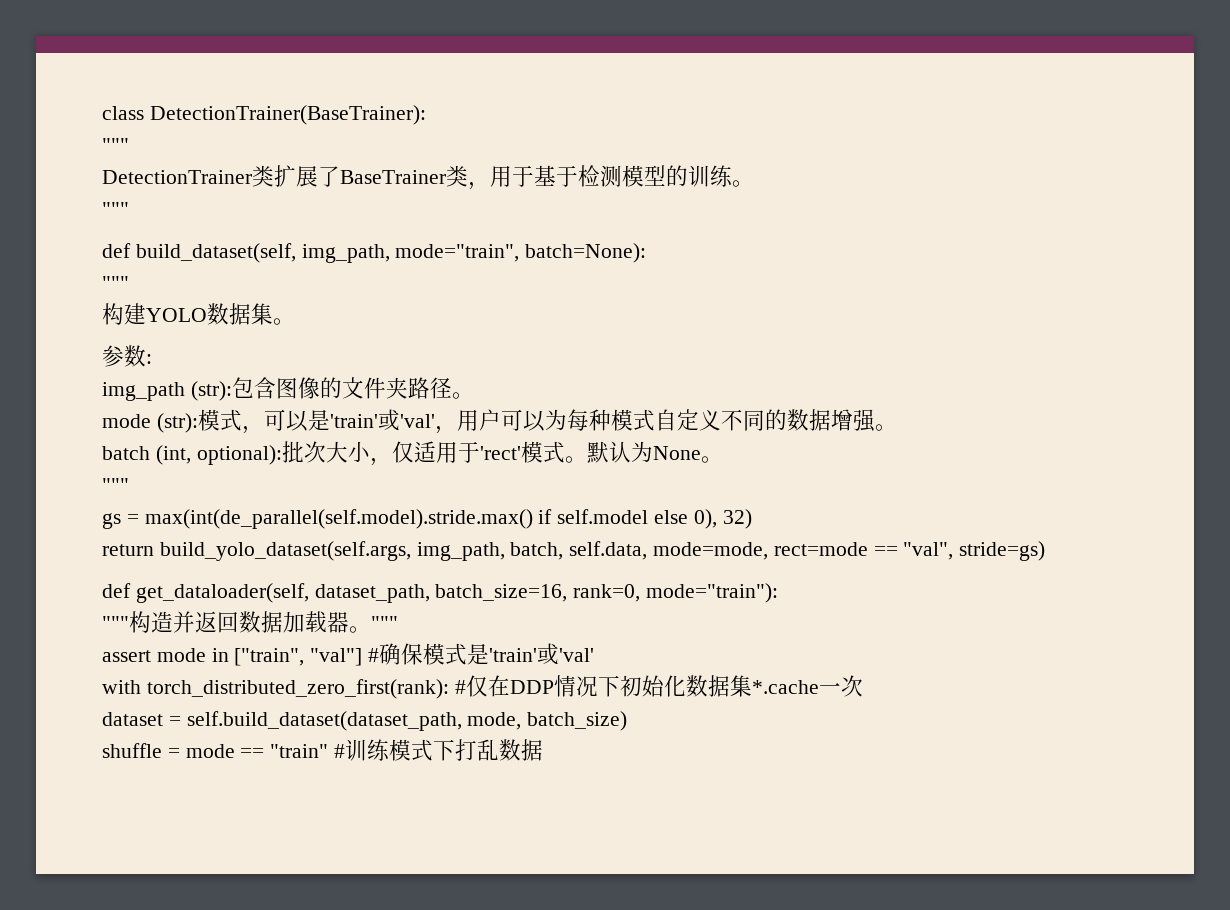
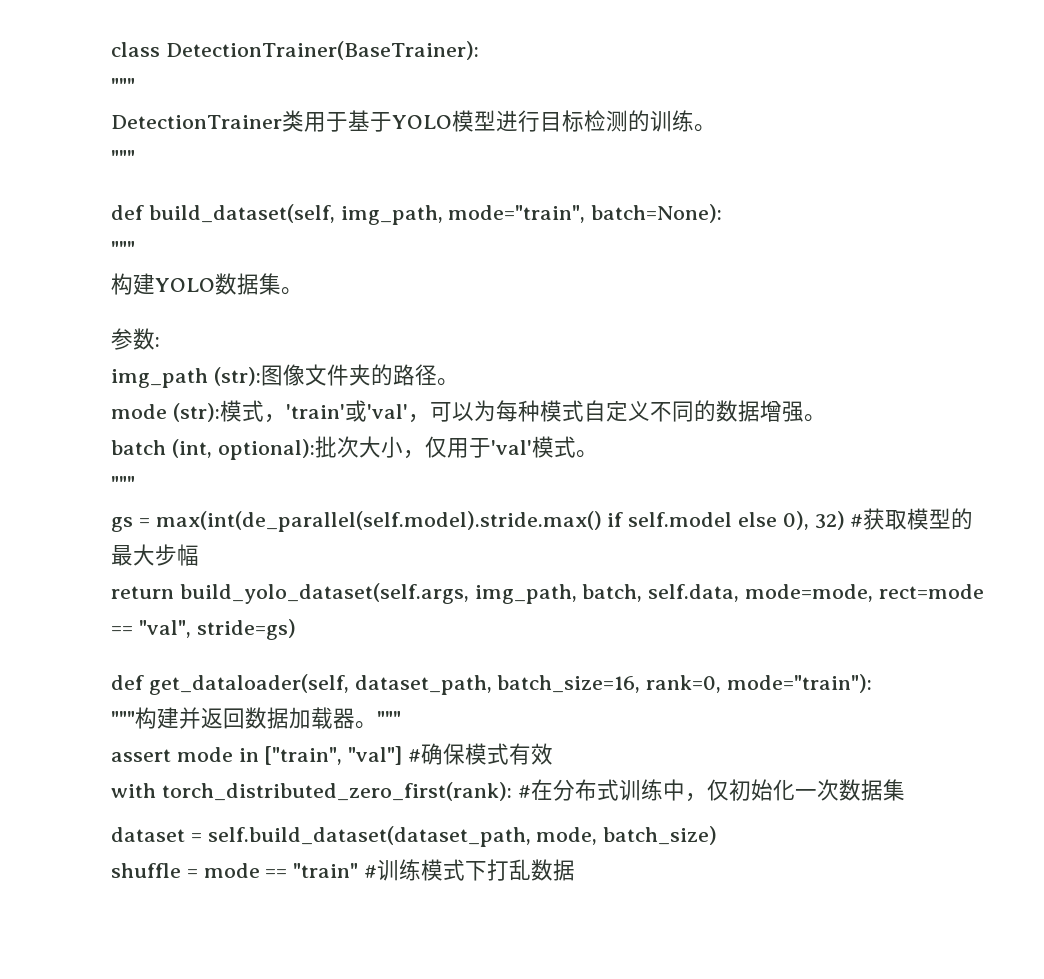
[274,165,666,190] 扩展了BaseTrainer类，用于基于检测模型 -> [303,110,628,132] 用于基于YOLO模型进行目标检测
[231,377,408,399] 包含图像的文件夹 -> [260,364,393,386] 图像文件夹的
[263,409,330,432] 可以是 -> (286, 418) none
[456,409,501,431] 用户 -> (430, 418) none
[413,441,521,463] 适用于'rect' -> [446,438,532,458] 用于'val'
[586,441,723,463] 默认为None。 -> (598, 454) none
(752, 519) none -> [850,508,974,530] [111,544,199,566] #获取模型的最大步幅
[151,611,173,633] 造 -> [157,707,179,729] 建
[467,643,595,665] 是'train'或'val' -> [509,743,554,765] 有效
[465,675,863,697] 仅在DDP情况下初始化数据集*.cache一次 -> [530,779,905,802] 在分布式训练中，仅初始化一次数据集

